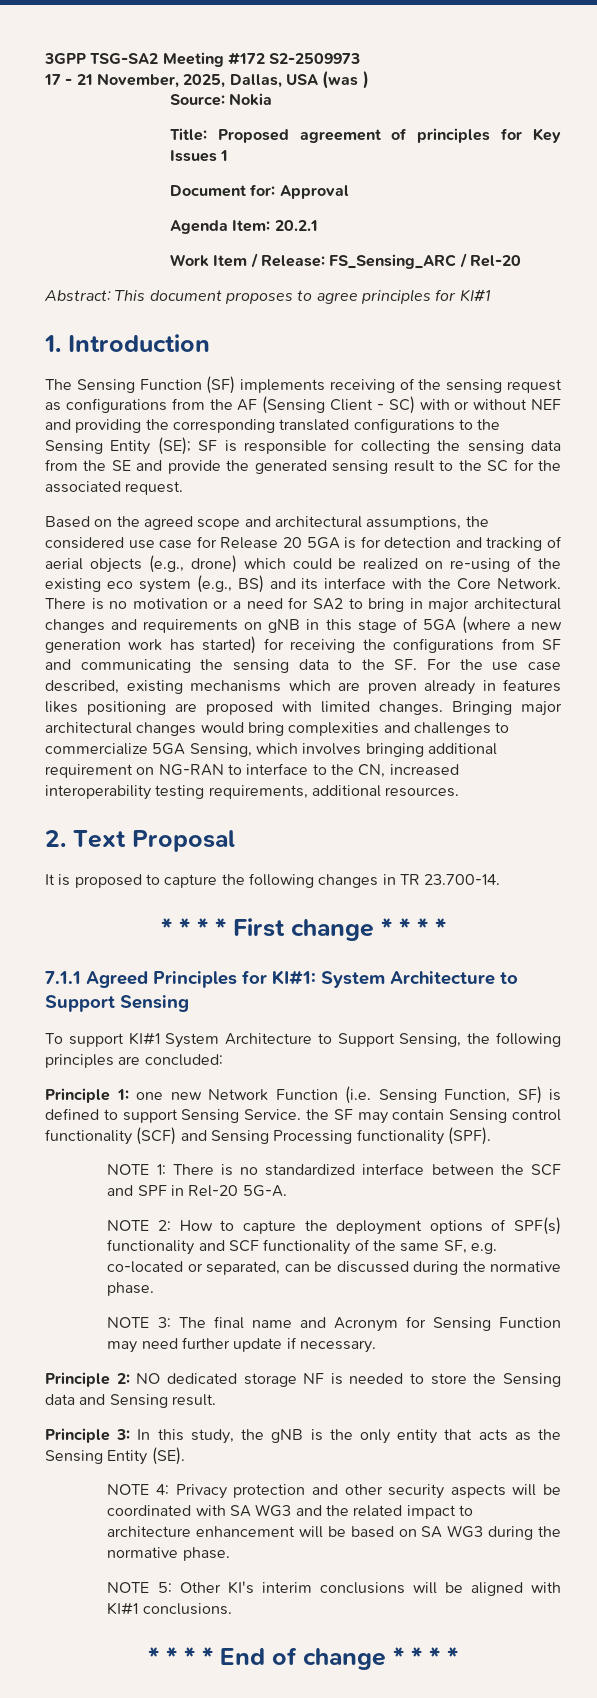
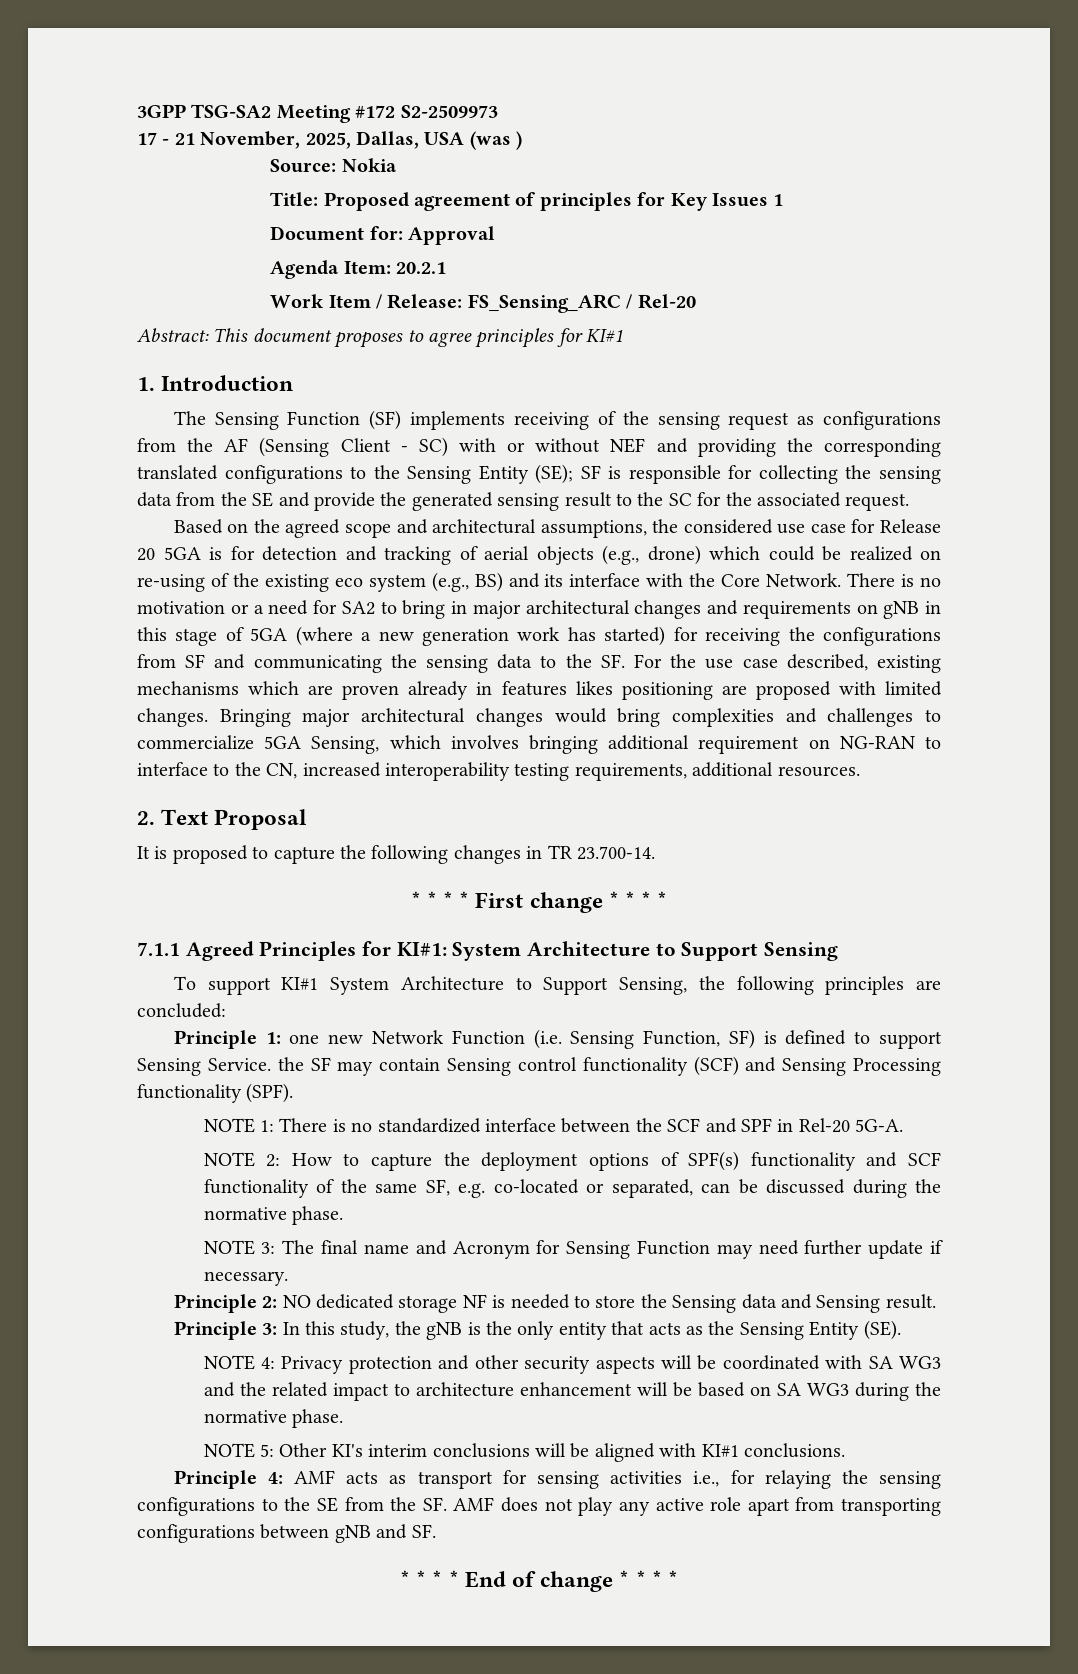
(232, 1609) none -> [173,1470,941,1489] [137,1497,941,1516] [137,1524,436,1543] // Principle 4: AMF acts as transport for sensing activities i.e., for relaying the sensing configurations to the SE from the SF. AMF does not play any active role apart from transporting configurations between gNB and SF.

